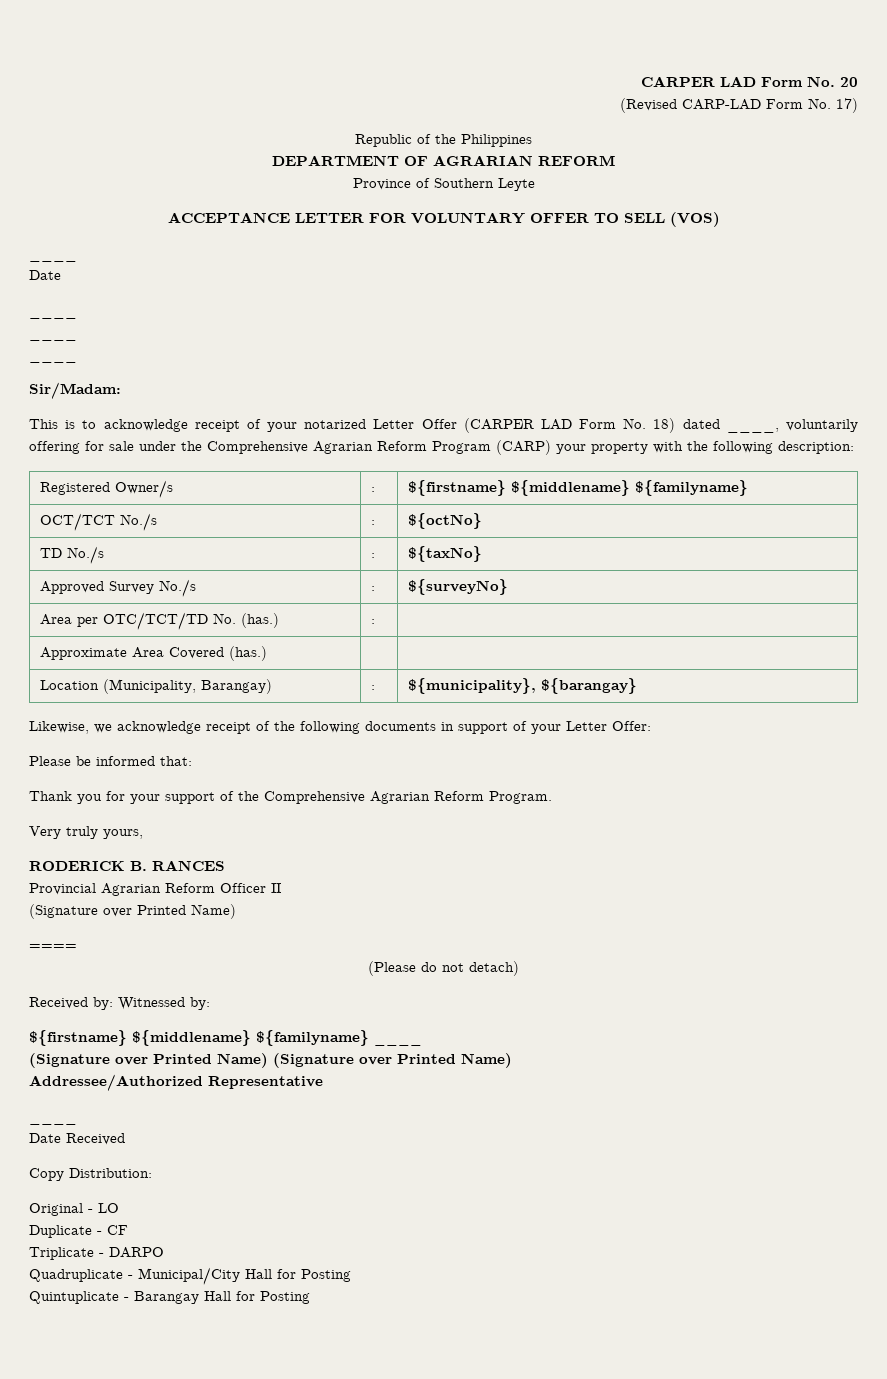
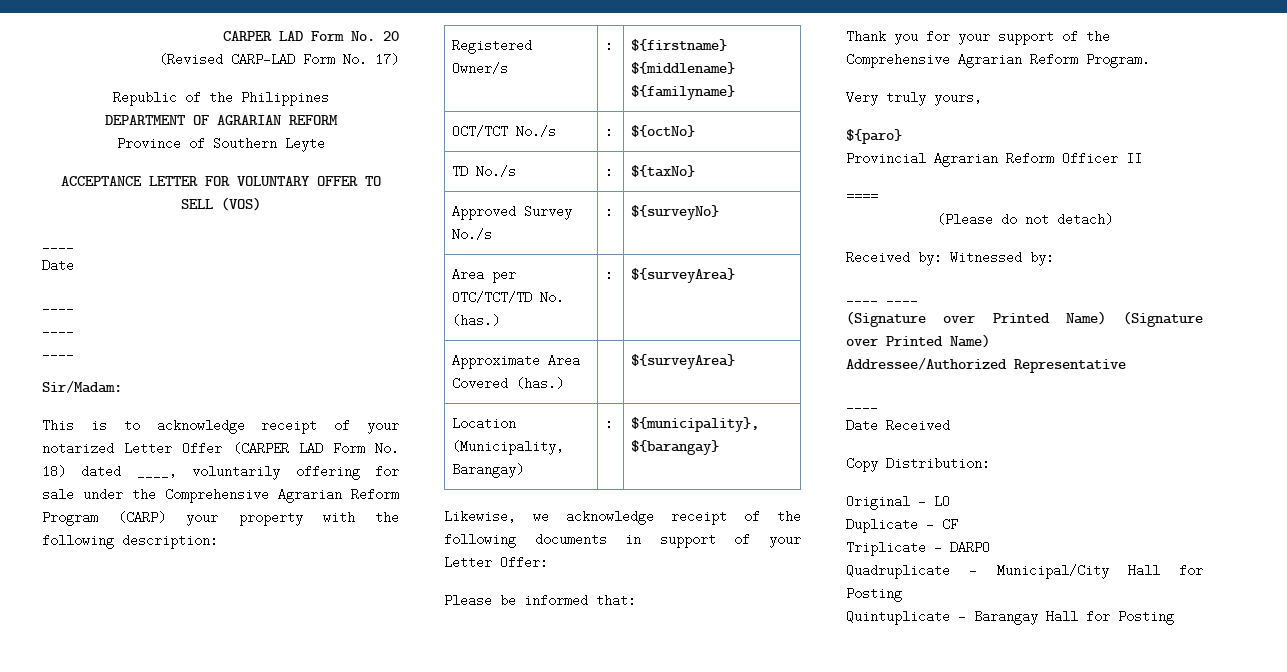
(375, 621) none -> [631,268,736,283] ${surveyArea}
(267, 653) none -> [631,354,736,369] ${surveyArea}
[29,860,225,871] RODERICK B. RANCES -> [846,129,902,144] ${paro}
[29,904,236,919] // (Signature over Printed Name) -> (1142, 158) none
[29,1030,369,1046] ${firstname} ${middlename} ${familyname} -> [846,289,878,302] ____

